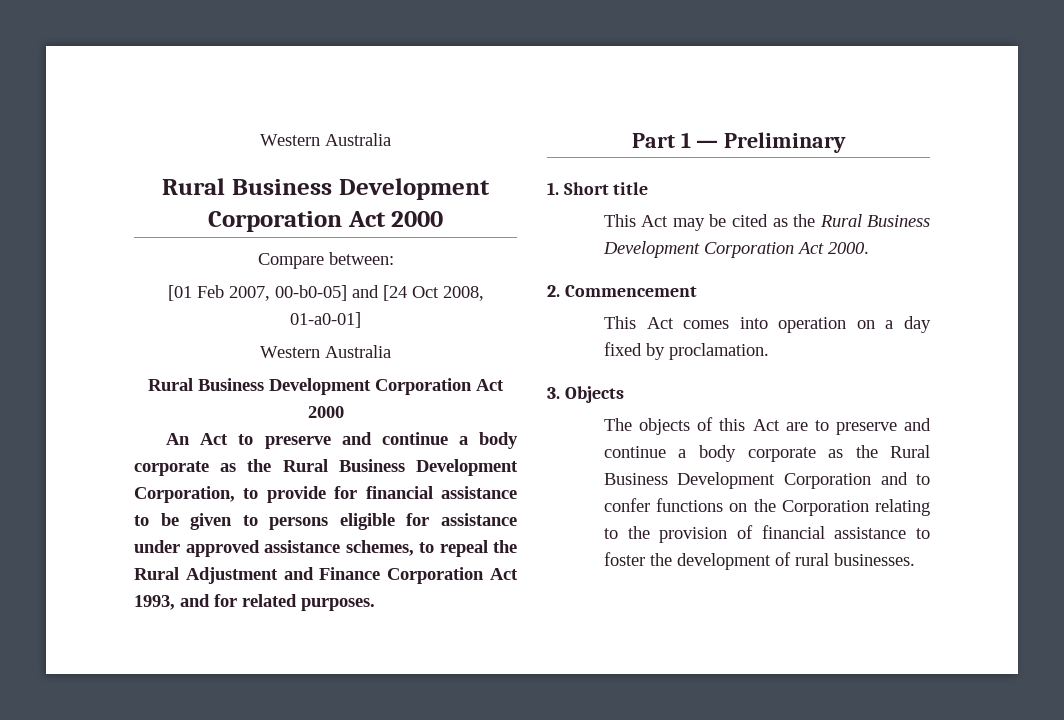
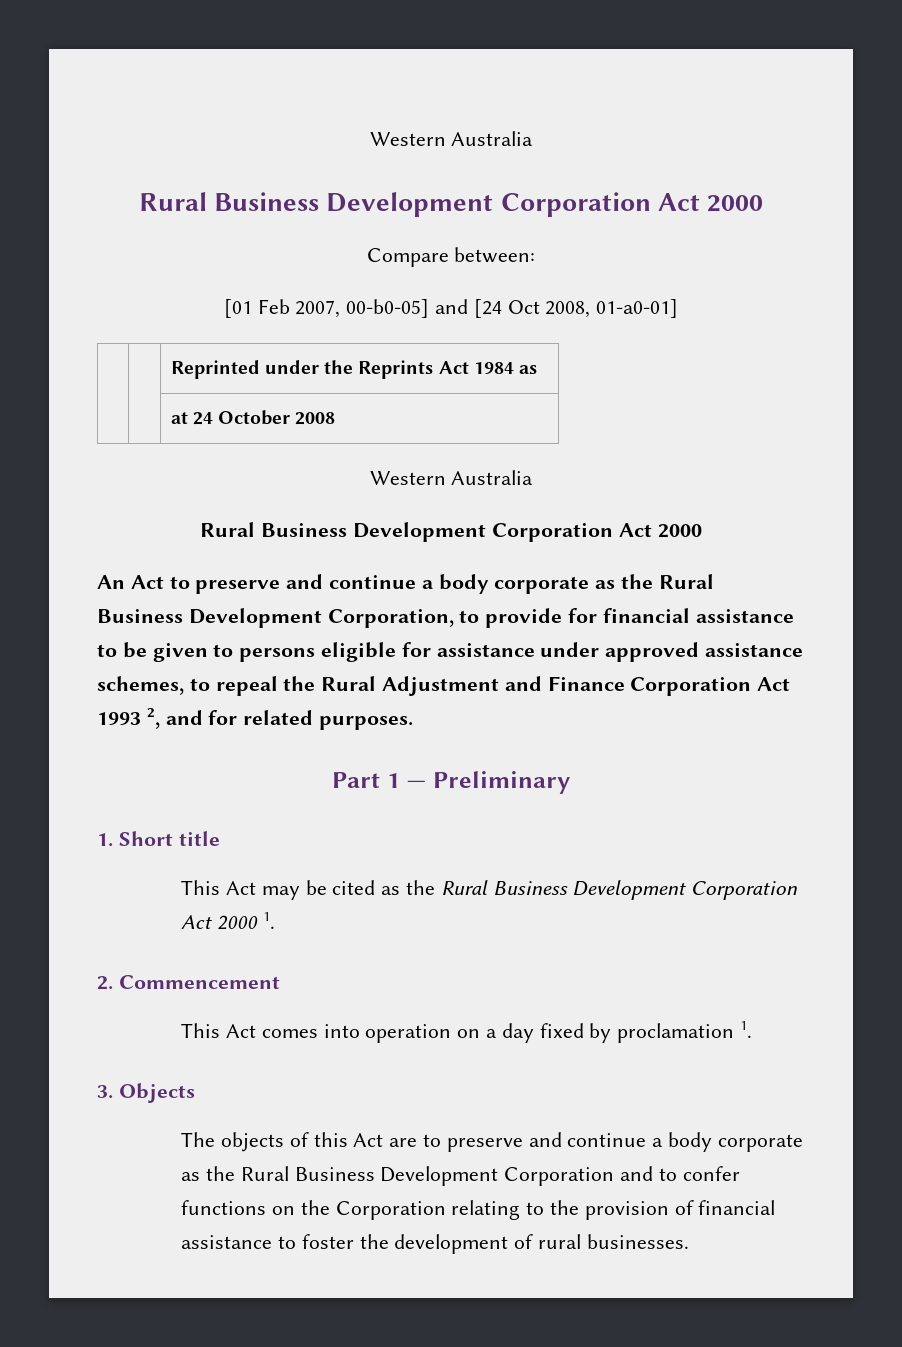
(361, 320) none -> [170,360,538,379] [170,410,336,425] // | | Reprinted under the Reprints Act 1984 as // | | at 24 October 2008
[134,595,175,610] 1993, -> [97,708,160,729] 1993 2,
[827,242,869,254] 2000. -> [216,912,275,930] 2000 1.
[668,343,769,360] proclamation. -> [617,1021,752,1043] proclamation 1.

